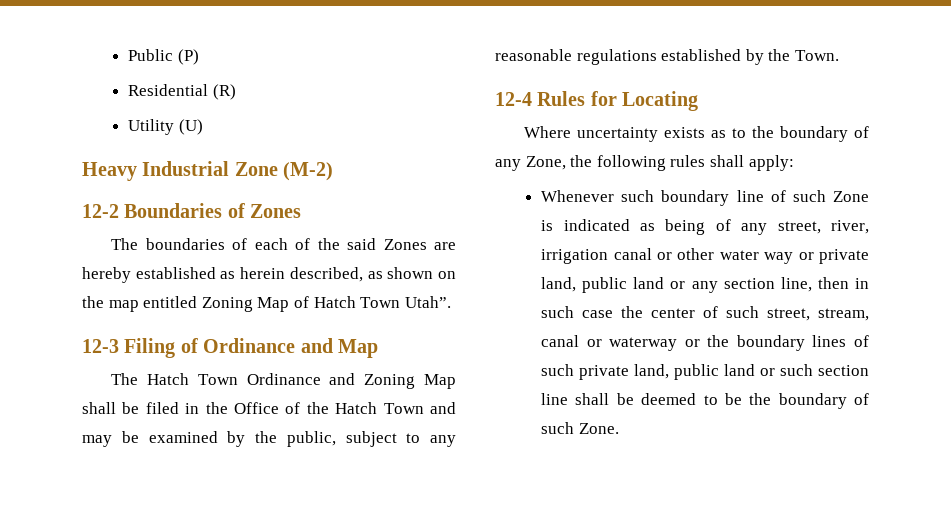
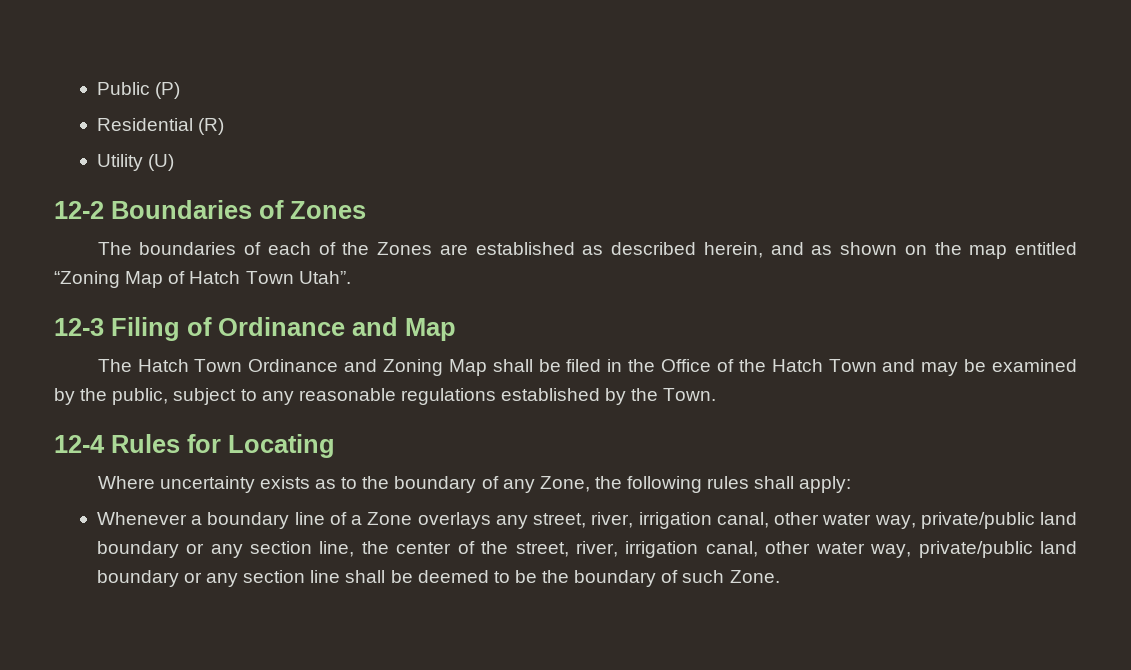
[82,161,334,181] // Heavy Industrial Zone (M-2) -> (174, 162) none
[347,238,377,250] said -> (370, 248) none
[82,267,131,283] hereby -> (468, 249) none
[240,267,363,282] herein described, -> [611,242,804,258] described herein, and
[201,297,253,312] Zoning -> [54,271,120,288] “Zoning
[621,190,655,202] such -> [191,515,203,525] a
[792,190,869,202] [541,219,869,235] [541,248,869,264] [541,277,869,293] [541,306,869,321] [541,335,869,351] [541,364,814,380] such Zone is indicated as being of any street, river, irrigation canal or other water way or private land, public land or any section line, then in such case the center of such street, stream, canal or waterway or the boundary lines of such private land, public land or such -> [351,512,1077,529] [96,541,1078,558] [96,570,239,587] a Zone overlays any street, river, irrigation canal, other water way, private/public land boundary or any section line, the center of the street, river, irrigation canal, other water way, private/public land boundary or any

